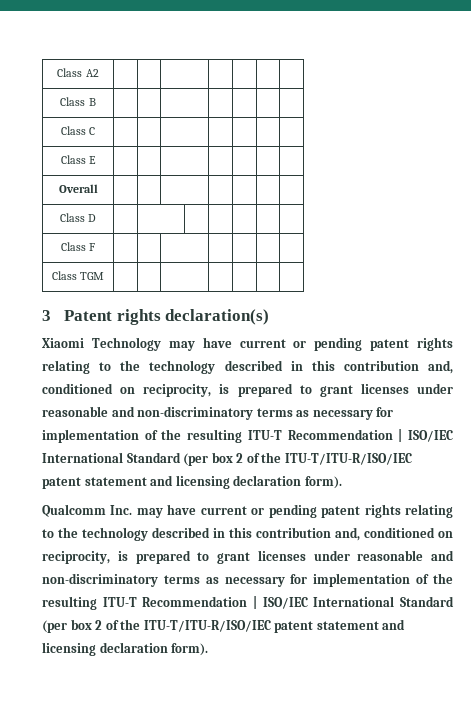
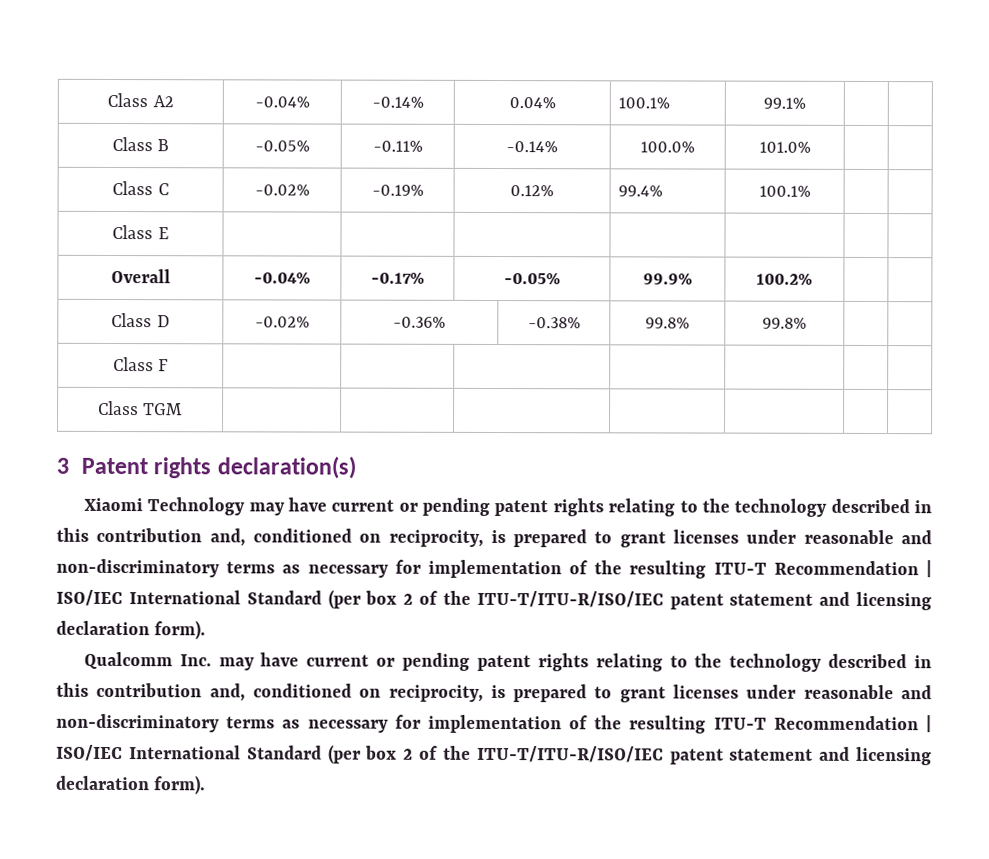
[60,97,96,106] [60,126,96,135] [60,155,97,164] [58,184,98,193] [59,213,97,222] | | | | | | // Class B | | | | | | | // Class C | | | | | | | // Class E | | | | | | | // Overall | | | | | | | // Class D | | | | | -> [254,96,310,108] [371,96,424,108] [508,97,556,109] [618,97,671,109] [763,97,806,109] [111,136,170,152] [254,140,310,152] [372,140,423,152] [506,141,558,153] [640,141,695,153] [758,141,811,153] [112,180,169,196] [254,184,310,196] [371,184,424,196] [510,185,554,197] [618,185,664,197] [758,185,811,197] [112,224,169,240] [110,268,171,284] [253,272,311,284] [370,272,425,284] [503,273,561,285] [642,273,693,285] [756,273,813,285] [111,312,170,328] [254,316,310,328] [393,316,446,328] [527,317,581,329] [645,317,690,329] [762,317,807,329] -0.04% | -0.14% | 0.04% | 100.1% | 99.1% | | // Class B | -0.05% | -0.11% | -0.14% | 100.0% | 101.0% | | // Class C | -0.02% | -0.19% | 0.12% | 99.4% | 100.1% | | // Class E | | | | | | | // Overall | -0.04% | -0.17% | -0.05% | 99.9% | 100.2% | | // Class D | -0.02% | -0.36% | -0.38% | 99.8% | 99.8%

